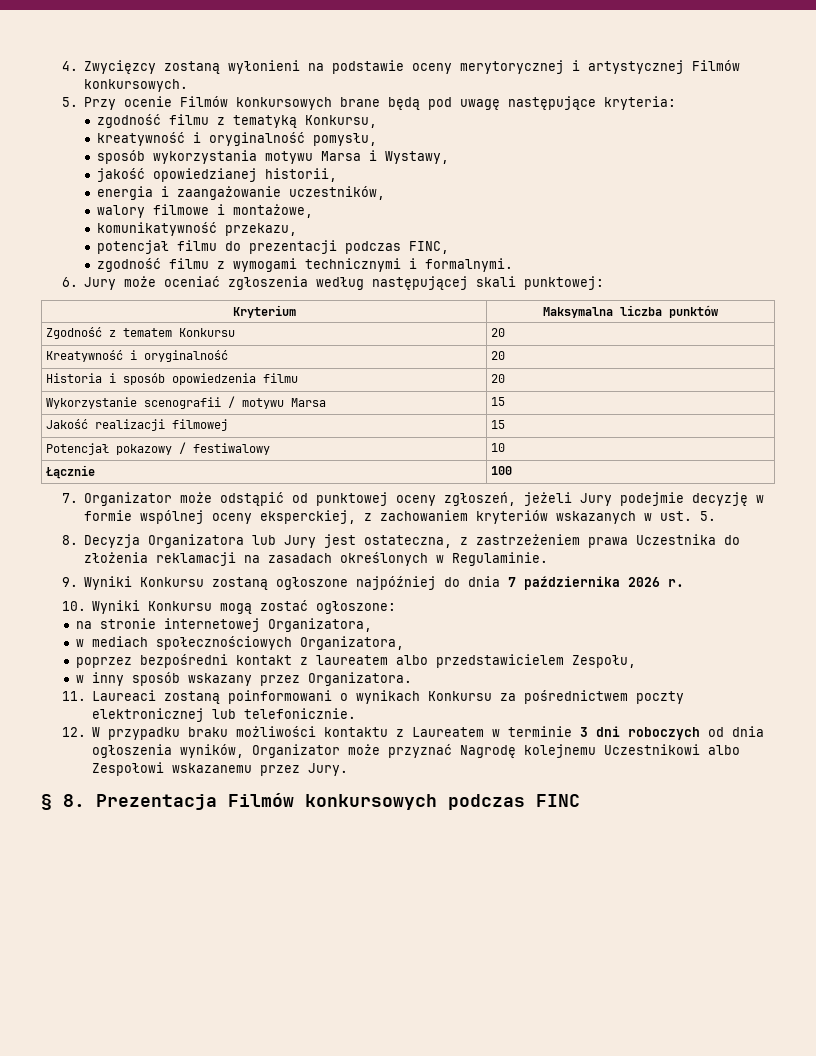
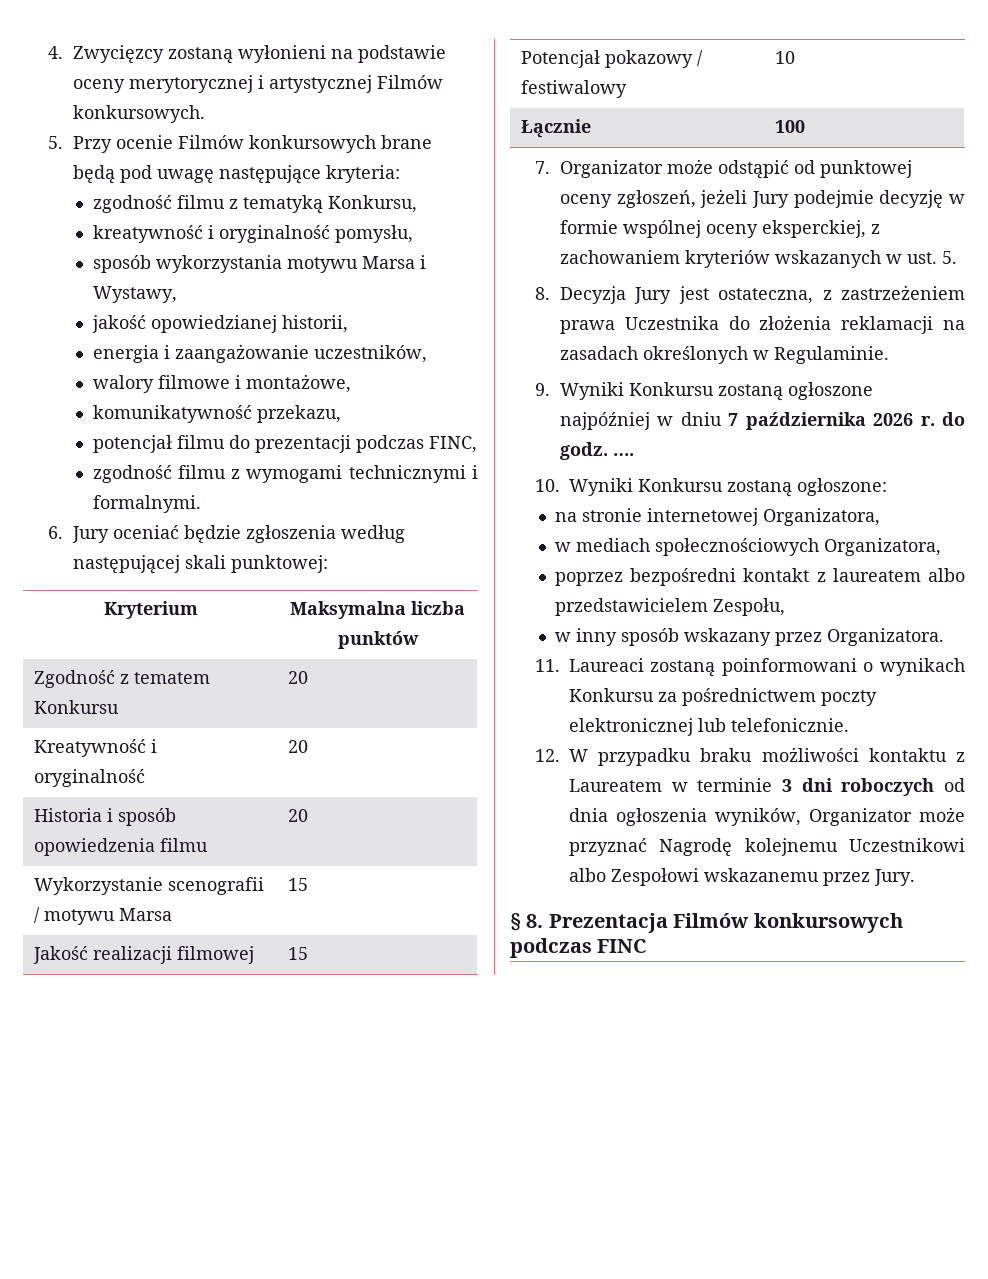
[124,276,221,287] może oceniać -> [112,525,241,543] oceniać będzie
[148,534,277,548] Organizatora lub -> (626, 295) none
[444,576,501,587] do dnia -> [657,412,722,426] w dniu
(685, 583) none -> [942,412,965,426] [559,442,634,460] do godz. ….
[220,600,309,614] mogą zostać -> [726,480,792,497] zostaną

